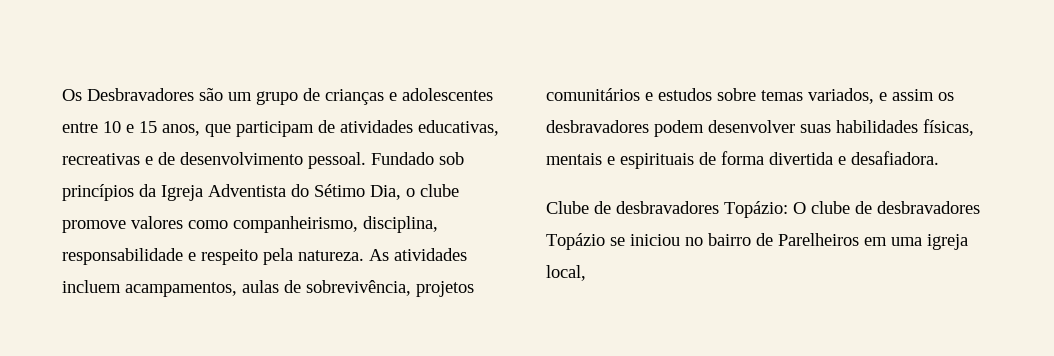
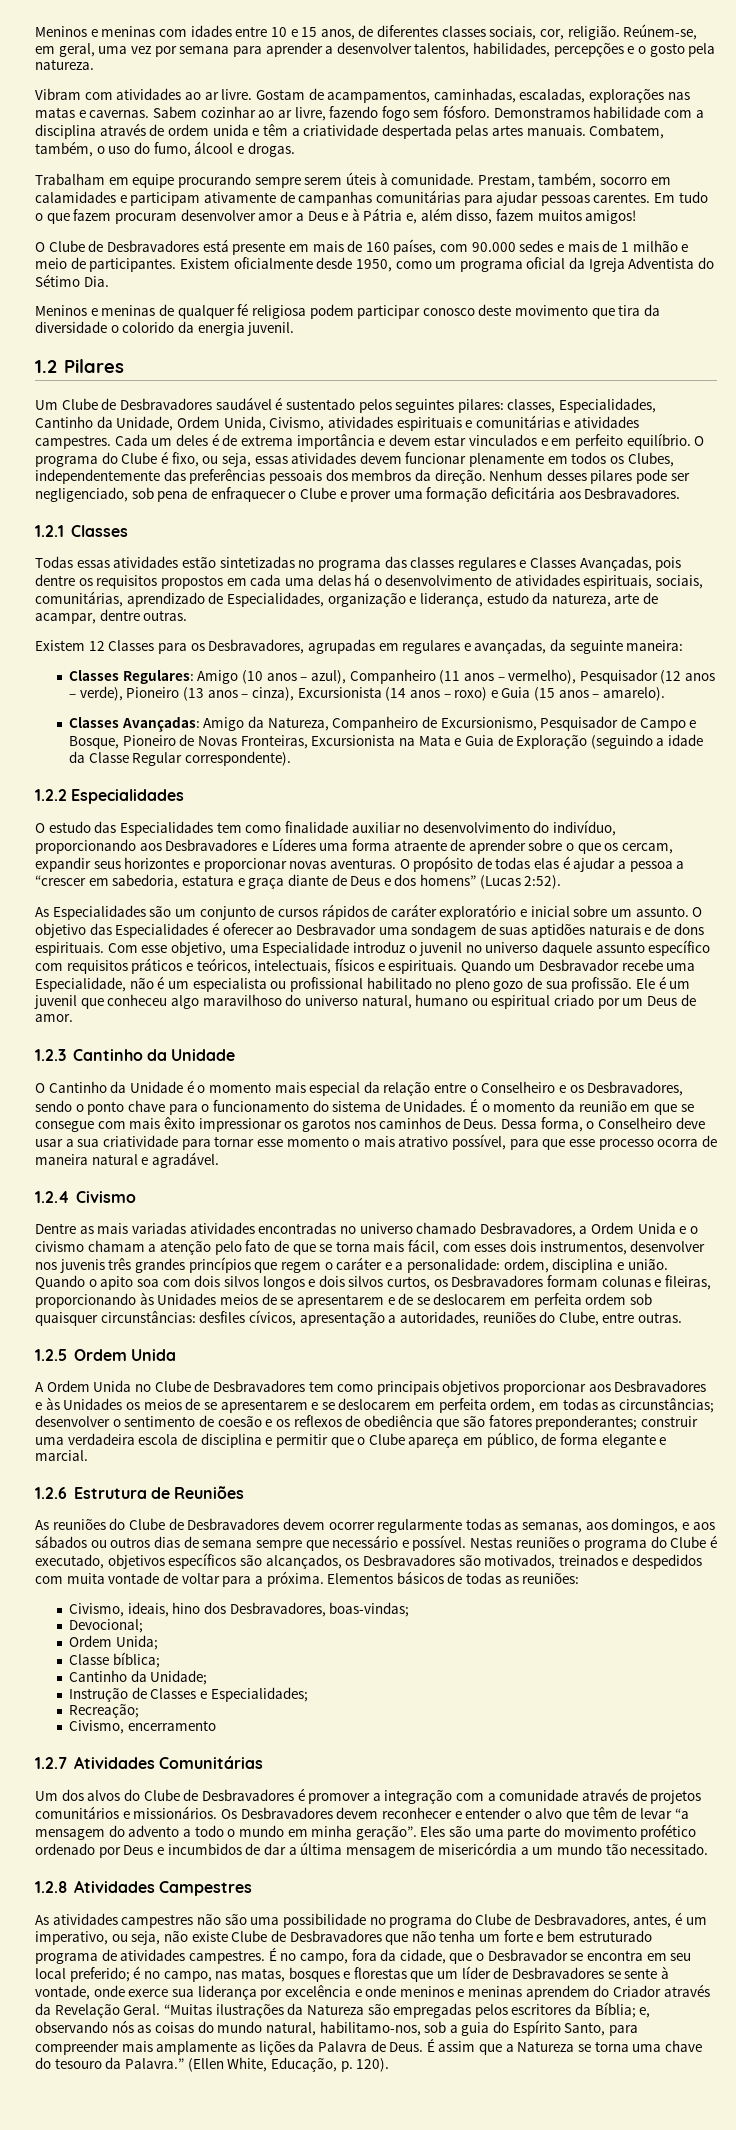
[62,88,493,105] Os Desbravadores são um grupo de crianças e adolescentes -> [35,25,232,37] Meninos e meninas com idades
[205,120,499,137] [62,152,464,169] [62,184,134,201] que participam de atividades educativas, recreativas e de desenvolvimento pessoal. Fundado sob princípios -> [358,24,698,40] [35,42,716,57] [35,59,94,70] [35,88,690,103] [35,105,704,121] [35,123,665,139] [35,141,295,157] [35,172,671,188] [35,190,708,206] [35,208,637,224] [35,239,689,255] [35,257,566,272] de diferentes classes sociais, cor, religião. Reúnem-se, em geral, uma vez por semana para aprender a desenvolver talentos, habilidades, percepções e o gosto pela natureza. // Vibram com atividades ao ar livre. Gostam de acampamentos, caminhadas, escaladas, explorações nas matas e cavernas. Sabem cozinhar ao ar livre, fazendo fogo sem fósforo. Demonstramos habilidade com a disciplina através de ordem unida e têm a criatividade despertada pelas artes manuais. Combatem, também, o uso do fumo, álcool e drogas. // Trabalham em equipe procurando sempre serem úteis à comunidade. Prestam, também, socorro em calamidades e participam ativamente de campanhas comunitárias para ajudar pessoas carentes. Em tudo o que fazem procuram desenvolver amor a Deus e à Pátria e, além disso, fazem muitos amigos! // O Clube de Desbravadores está presente em mais de 160 países, com 90.000 sedes e mais de 1 milhão e meio de participantes. Existem oficialmente desde 1950, como um programa oficial
[370,184,459,200] [62,216,438,233] [62,248,467,265] [62,280,474,297] [546,88,954,104] [546,119,974,137] [546,151,939,169] [546,201,980,218] [546,233,968,250] [546,265,586,281] Dia, o clube promove valores como companheirismo, disciplina, responsabilidade e respeito pela natureza. As atividades incluem acampamentos, aulas de sobrevivência, projetos comunitários e estudos sobre temas variados, e assim os desbravadores podem desenvolver suas habilidades físicas, mentais e espirituais de forma divertida e desafiadora. // Clube de desbravadores Topázio: O clube de desbravadores Topázio se iniciou no bairro de Parelheiros em uma igreja local, -> [83,276,109,287] [35,303,661,319] [35,321,295,336] [35,359,124,373] [35,397,657,413] [35,415,640,431] [35,433,705,449] [35,451,674,467] [35,469,690,484] [35,486,681,502] [35,525,128,537] [35,556,682,571] [35,573,704,589] [35,591,659,607] [35,609,188,624] [35,639,684,654] [69,669,716,684] [69,686,666,701] [69,716,697,732] [69,734,704,749] [69,751,292,766] [35,789,185,804] [35,820,617,836] [35,838,674,854] [35,856,685,872] [35,874,562,889] [35,904,703,920] [35,922,704,938] [35,940,711,956] [35,958,696,974] [35,976,691,992] [34,994,696,1009] [35,1014,73,1022] [35,1049,236,1061] [35,1080,684,1096] [35,1098,694,1115] [35,1117,705,1132] [35,1134,717,1150] [35,1152,219,1168] [35,1191,136,1203] [35,1222,699,1237] [35,1239,706,1255] [35,1257,668,1273] [35,1275,711,1290] [35,1292,653,1308] [35,1310,683,1326] [35,1349,177,1361] [35,1380,707,1395] [35,1397,714,1413] [35,1415,699,1430] [35,1432,667,1448] [35,1450,88,1461] [35,1486,245,1499] [35,1518,715,1533] [35,1535,717,1551] [35,1553,703,1569] [35,1571,580,1587] [69,1602,410,1617] [69,1619,144,1633] [69,1635,158,1650] [69,1652,160,1668] [69,1670,208,1685] [69,1687,308,1702] [69,1704,140,1718] [69,1720,216,1734] [35,1756,264,1769] [35,1788,702,1804] [35,1806,689,1822] [35,1824,697,1840] [35,1842,709,1858] [35,1880,253,1896] [35,1912,707,1928] [35,1930,652,1945] [35,1947,692,1964] [35,1966,669,1982] [35,1984,710,2000] [35,2002,651,2018] [35,2020,639,2036] [35,2038,702,2055] [35,2057,390,2072] Dia. // Meninos e meninas de qualquer fé religiosa podem participar conosco deste movimento que tira da diversidade o colorido da energia juvenil. // 1.2 Pilares // Um Clube de Desbravadores saudável é sustentado pelos seguintes pilares: classes, Especialidades, Cantinho da Unidade, Ordem Unida, Civismo, atividades espirituais e comunitárias e atividades campestres. Cada um deles é de extrema importância e devem estar vinculados e em perfeito equilíbrio. O programa do Clube é fixo, ou seja, essas atividades devem funcionar plenamente em todos os Clubes, independentemente das preferências pessoais dos membros da direção. Nenhum desses pilares pode ser negligenciado, sob pena de enfraquecer o Clube e prover uma formação deficitária aos Desbravadores. // 1.2.1 Classes // Todas essas atividades estão sintetizadas no programa das classes regulares e Classes Avançadas, pois dentre os requisitos propostos em cada uma delas há o desenvolvimento de atividades espirituais, sociais, comunitárias, aprendizado de Especialidades, organização e liderança, estudo da natureza, arte de acampar, dentre outras. // Existem 12 Classes para os Desbravadores, agrupadas em regulares e avançadas, da seguinte maneira: // Classes Regulares: Amigo (10 anos – azul), Companheiro (11 anos – vermelho), Pesquisador (12 anos – verde), Pioneiro (13 anos – cinza), Excursionista (14 anos – roxo) e Guia (15 anos – amarelo). // Classes Avançadas: Amigo da Natureza, Companheiro de Excursionismo, Pesquisador de Campo e Bosque, Pioneiro de Novas Fronteiras, Excursionista na Mata e Guia de Exploração (seguindo a idade da Classe Regular correspondente). // 1.2.2 Especialidades // O estudo das Especialidades tem como finalidade auxiliar no desenvolvimento do indivíduo, proporcionando aos Desbravadores e Líderes uma forma atraente de aprender sobre o que os cercam, expandir seus horizontes e proporcionar novas aventuras. O propósito de todas elas é ajudar a pessoa a “crescer em sabedoria, estatura e graça diante de Deus e dos homens” (Lucas 2:52). // As Especialidades são um conjunto de cursos rápidos de caráter exploratório e inicial sobre um assunto. O objetivo das Especialidades é oferecer ao Desbravador uma sondagem de suas aptidões naturais e de dons espirituais. Com esse objetivo, uma Especialidade introduz o juvenil no universo daquele assunto específico com requisitos práticos e teóricos, intelectuais, físicos e espirituais. Quando um Desbravador recebe uma Especialidade, não é um especialista ou profissional habilitado no pleno gozo de sua profissão. Ele é um juvenil que conheceu algo maravilhoso do universo natural, humano ou espiritual criado por um Deus de amor. // 1.2.3 Cantinho da Unidade // O Cantinho da Unidade é o momento mais especial da relação entre o Conselheiro e os Desbravadores, sendo o ponto chave para o funcionamento do sistema de Unidades. É o momento da reunião em que se consegue com mais êxito impressionar os garotos nos caminhos de Deus. Dessa forma, o Conselheiro deve usar a sua criatividade para tornar esse momento o mais atrativo possível, para que esse processo ocorra de maneira natural e agradável. // 1.2.4 Civismo // Dentre as mais variadas atividades encontradas no universo chamado Desbravadores, a Ordem Unida e o civismo chamam a atenção pelo fato de que se torna mais fácil, com esses dois instrumentos, desenvolver nos juvenis três grandes princípios que regem o caráter e a personalidade: ordem, disciplina e união. Quando o apito soa com dois silvos longos e dois silvos curtos, os Desbravadores formam colunas e fileiras, proporcionando às Unidades meios de se apresentarem e de se deslocarem em perfeita ordem sob quaisquer circunstâncias: desfiles cívicos, apresentação a autoridades, reuniões do Clube, entre outras. // 1.2.5 Ordem Unida // A Ordem Unida no Clube de Desbravadores tem como principais objetivos proporcionar aos Desbravadores e às Unidades os meios de se apresentarem e se deslocarem em perfeita ordem, em todas as circunstâncias; desenvolver o sentimento de coesão e os reflexos de obediência que são fatores preponderantes; construir uma verdadeira escola de disciplina e permitir que o Clube apareça em público, de forma elegante e marcial. // 1.2.6 Estrutura de Reuniões // As reuniões do Clube de Desbravadores devem ocorrer regularmente todas as semanas, aos domingos, e aos sábados ou outros dias de semana sempre que necessário e possível. Nestas reuniões o programa do Clube é executado, objetivos específicos são alcançados, os Desbravadores são motivados, treinados e despedidos com muita vontade de voltar para a próxima. Elementos básicos de todas as reuniões: // Civismo, ideais, hino dos Desbravadores, boas-vindas; // Devocional; // Ordem Unida; // Classe bíblica; // Cantinho da Unidade; // Instrução de Classes e Especialidades; // Recreação; // Civismo, encerramento // 1.2.7 Atividades Comunitárias // Um dos alvos do Clube de Desbravadores é promover a integração com a comunidade através de projetos comunitários e missionários. Os Desbravadores devem reconhecer e entender o alvo que têm de levar “a mensagem do advento a todo o mundo em minha geração”. Eles são uma parte do movimento profético ordenado por Deus e incumbidos de dar a última mensagem de misericórdia a um mundo tão necessitado. // 1.2.8 Atividades Campestres // As atividades campestres não são uma possibilidade no programa do Clube de Desbravadores, antes, é um imperativo, ou seja, não existe Clube de Desbravadores que não tenha um forte e bem estruturado programa de atividades campestres. É no campo, fora da cidade, que o Desbravador se encontra em seu local preferido; é no campo, nas matas, bosques e florestas que um líder de Desbravadores se sente à vontade, onde exerce sua liderança por excelência e onde meninos e meninas aprendem do Criador através da Revelação Geral. “Muitas ilustrações da Natureza são empregadas pelos escritores da Bíblia; e, observando nós as coisas do mundo natural, habilitamo-nos, sob a guia do Espírito Santo, para compreender mais amplamente as lições da Palavra de Deus. É assim que a Natureza se torna uma chave do tesouro da Palavra.” (Ellen White, Educação, p. 120).

